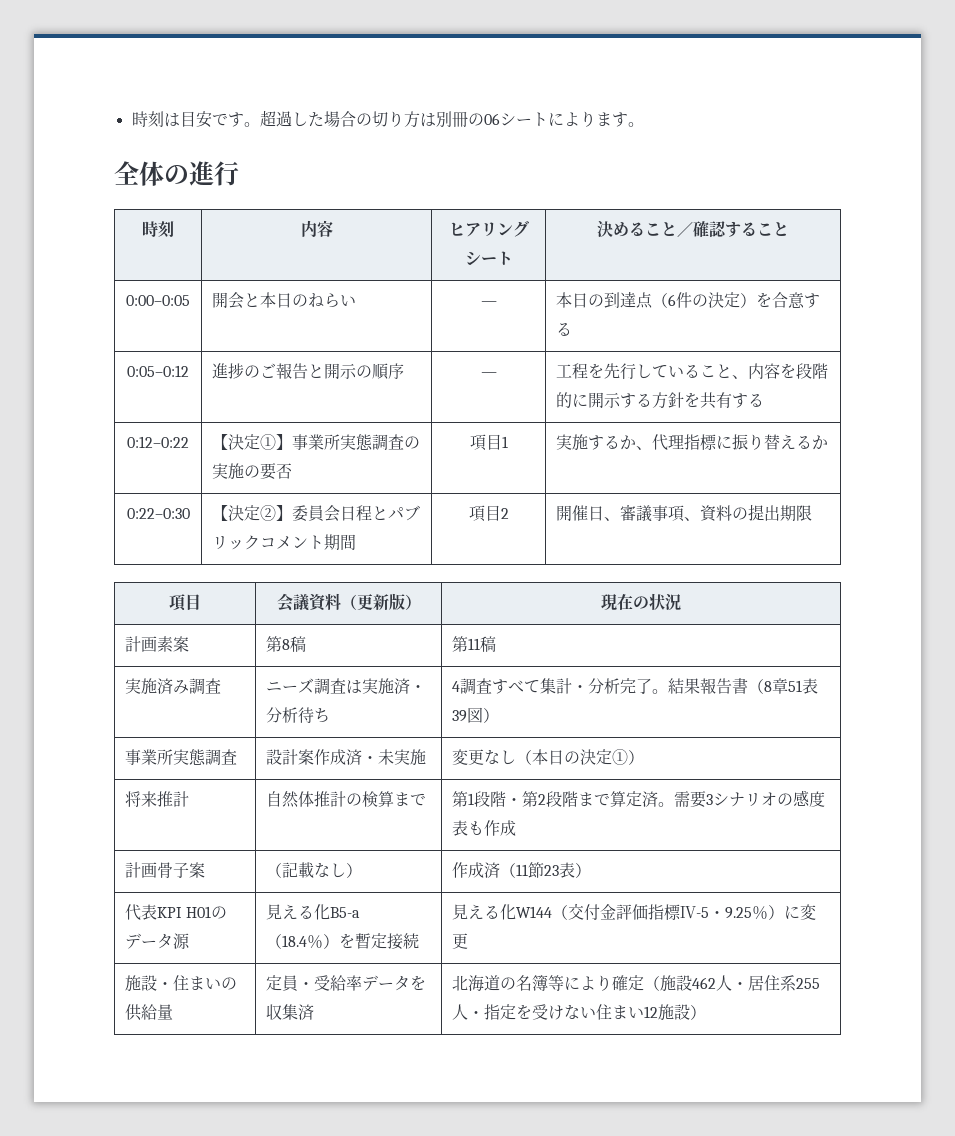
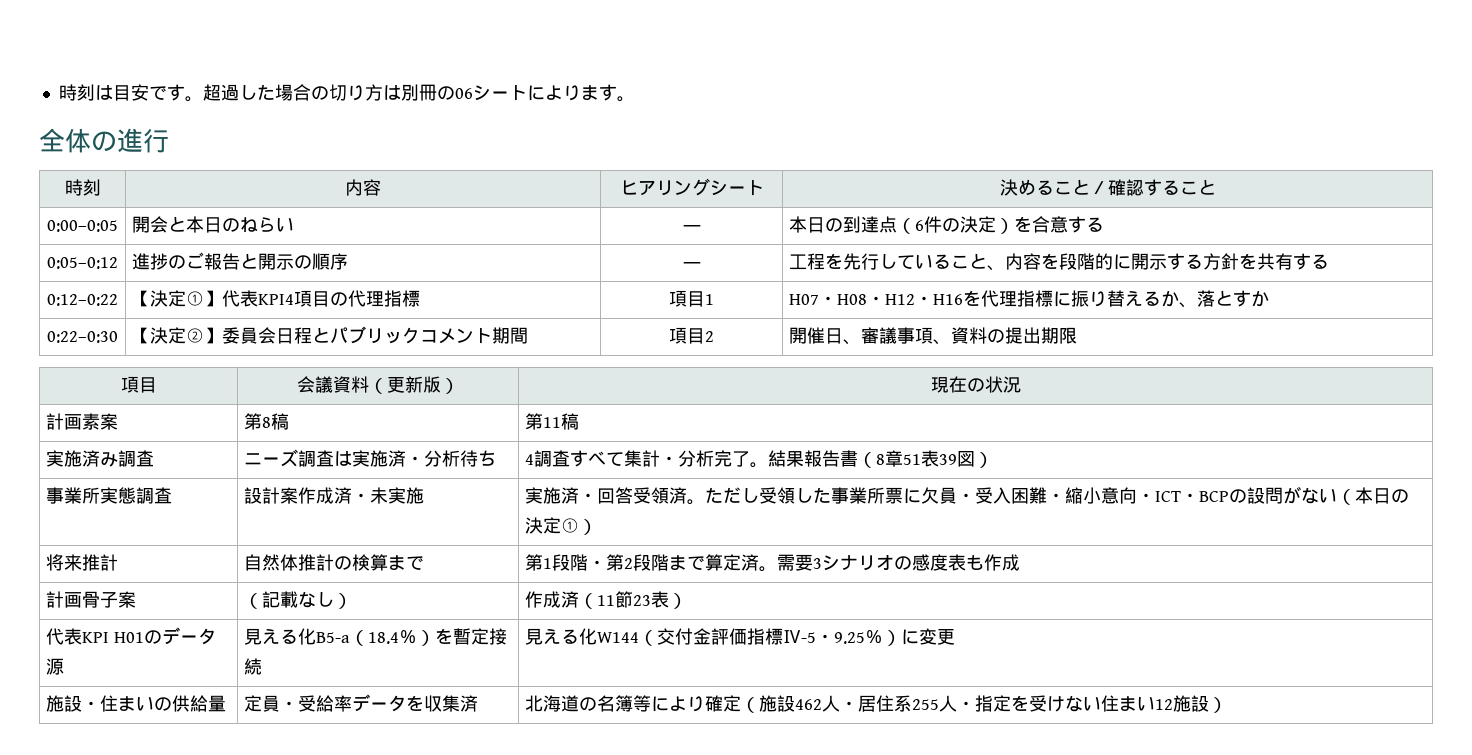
[292,434,421,450] [212,463,293,480] [469,434,508,451] [556,434,653,451] 事業所実態調査の実施の要否 | 項目1 | 実施するか、 -> [222,290,421,307] [669,290,715,307] [789,290,982,306] 代表KPI4項目の代理指標 | 項目1 | H07・H08・H12・H16を
(829, 442) none -> [1179,290,1270,308] 、落とすか
[452,749,517,765] 変更なし -> [525,486,1338,505] 実施済・回答受領済。ただし受領した事業所票に欠員・受入困難・縮小意向・ICT・BCPの設問がない

